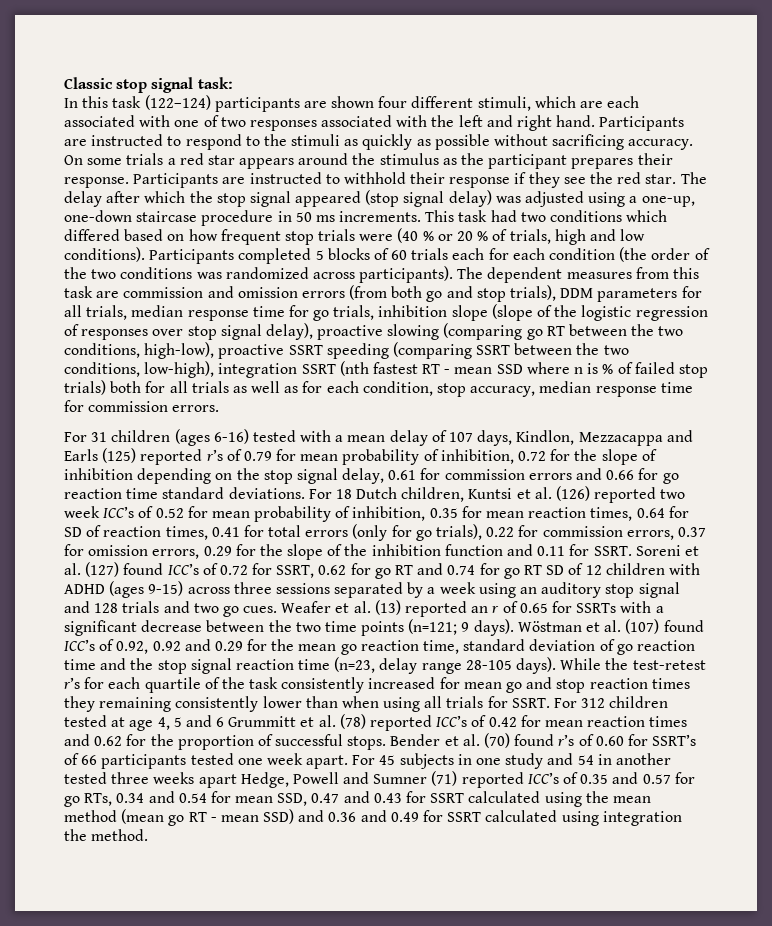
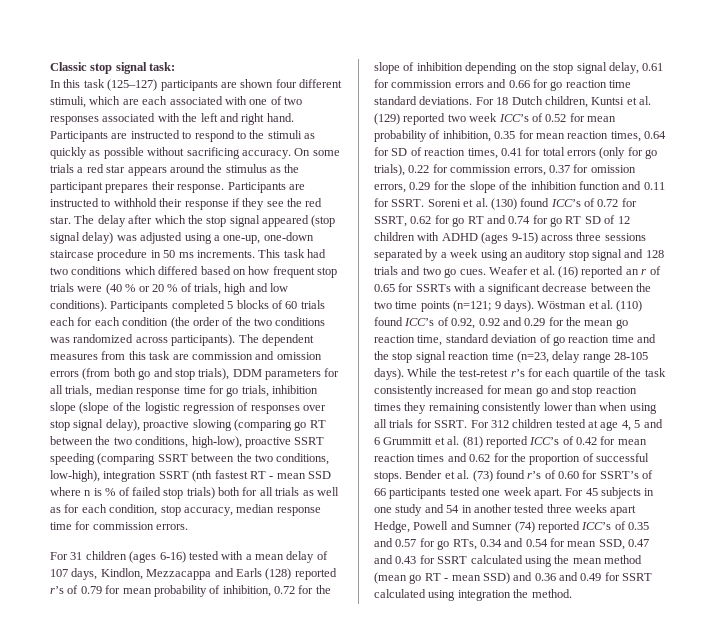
[144,95,211,110] (122–124) -> [107,79,158,91] (125–127)
[102,448,137,463] (125) -> [265,568,292,580] (128)
[556,486,591,501] (126) -> [374,113,400,125] (129)
[85,562,120,577] (127) -> [490,198,517,210] (130)
[374,600,401,615] (13) -> [558,266,578,278] (16)
[625,619,660,634] (107) -> [616,300,643,312] (110)
[339,714,366,729] (78) -> [462,436,483,448] (81)
[484,733,511,748] (70) -> [472,470,493,482] (73)
[431,771,458,786] (71) -> [514,521,535,533] (74)

